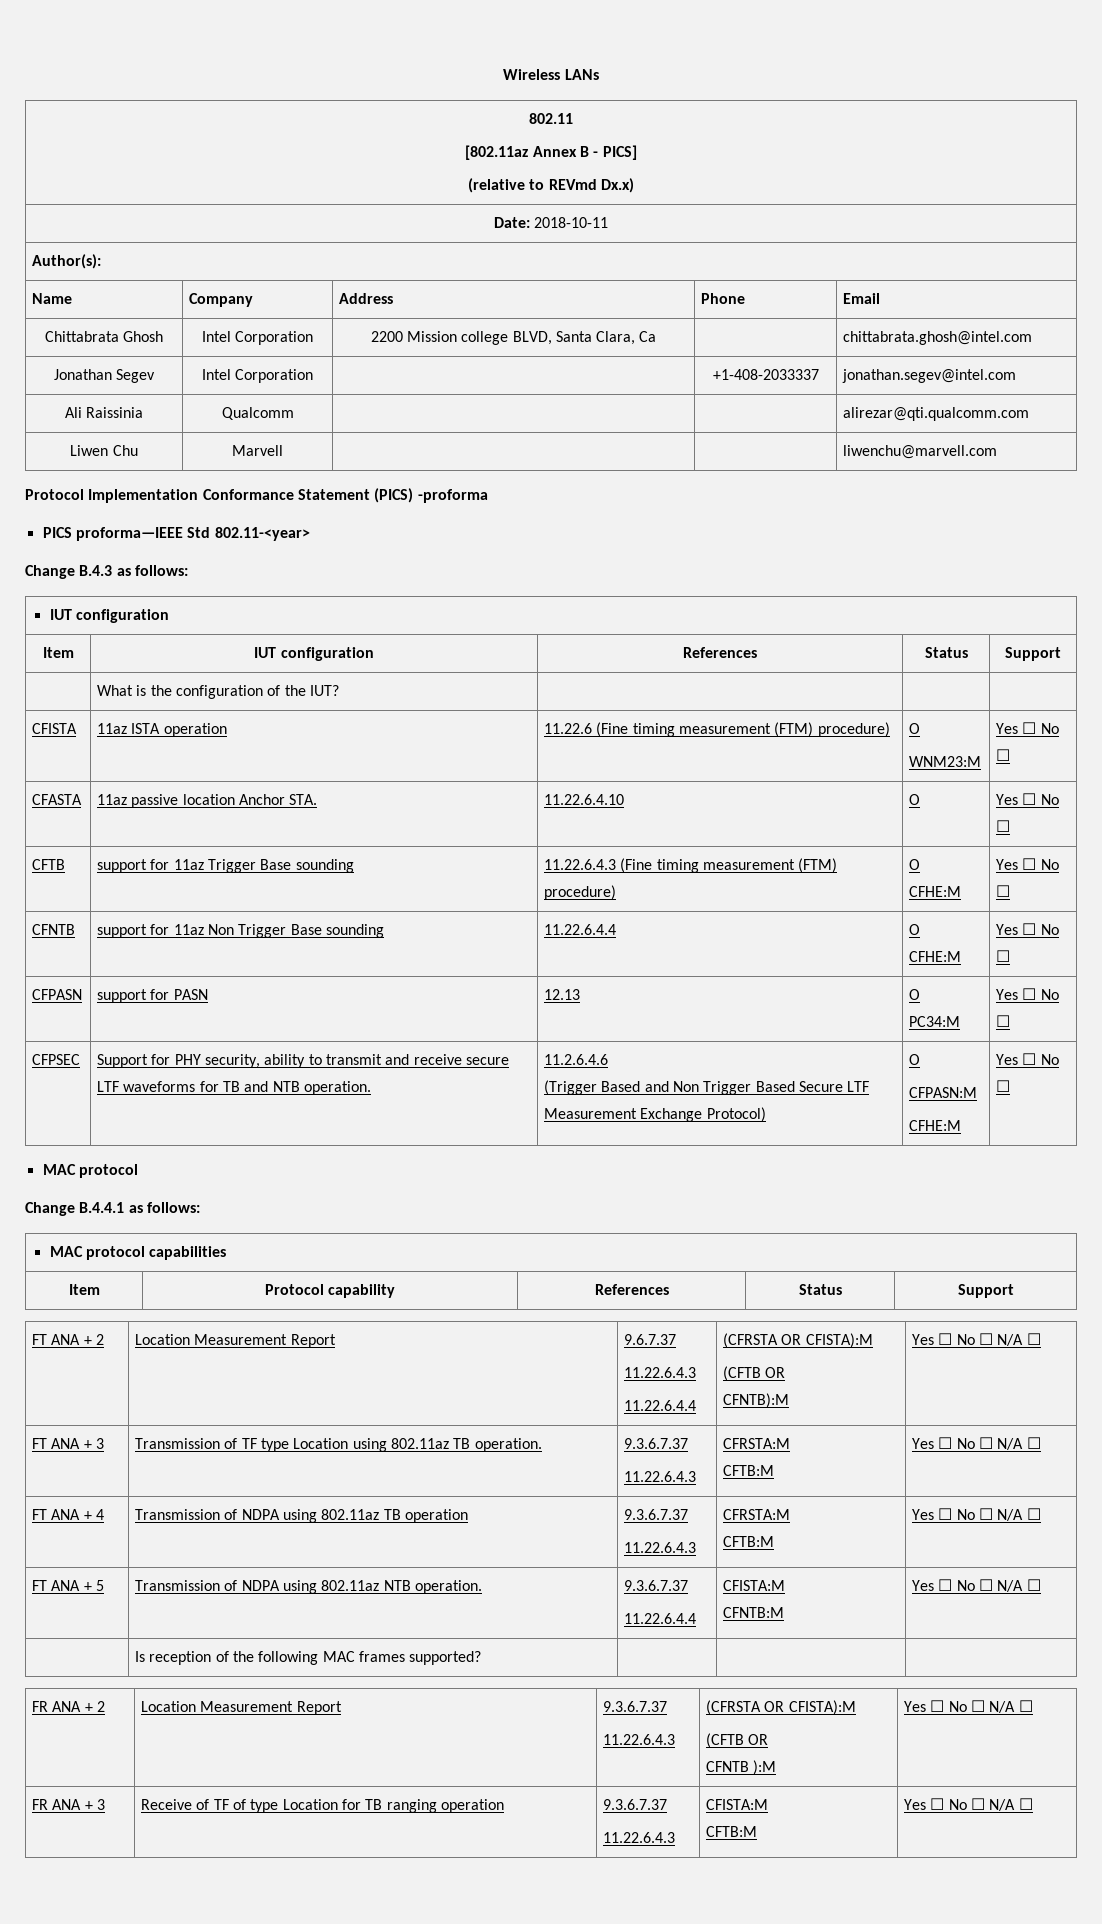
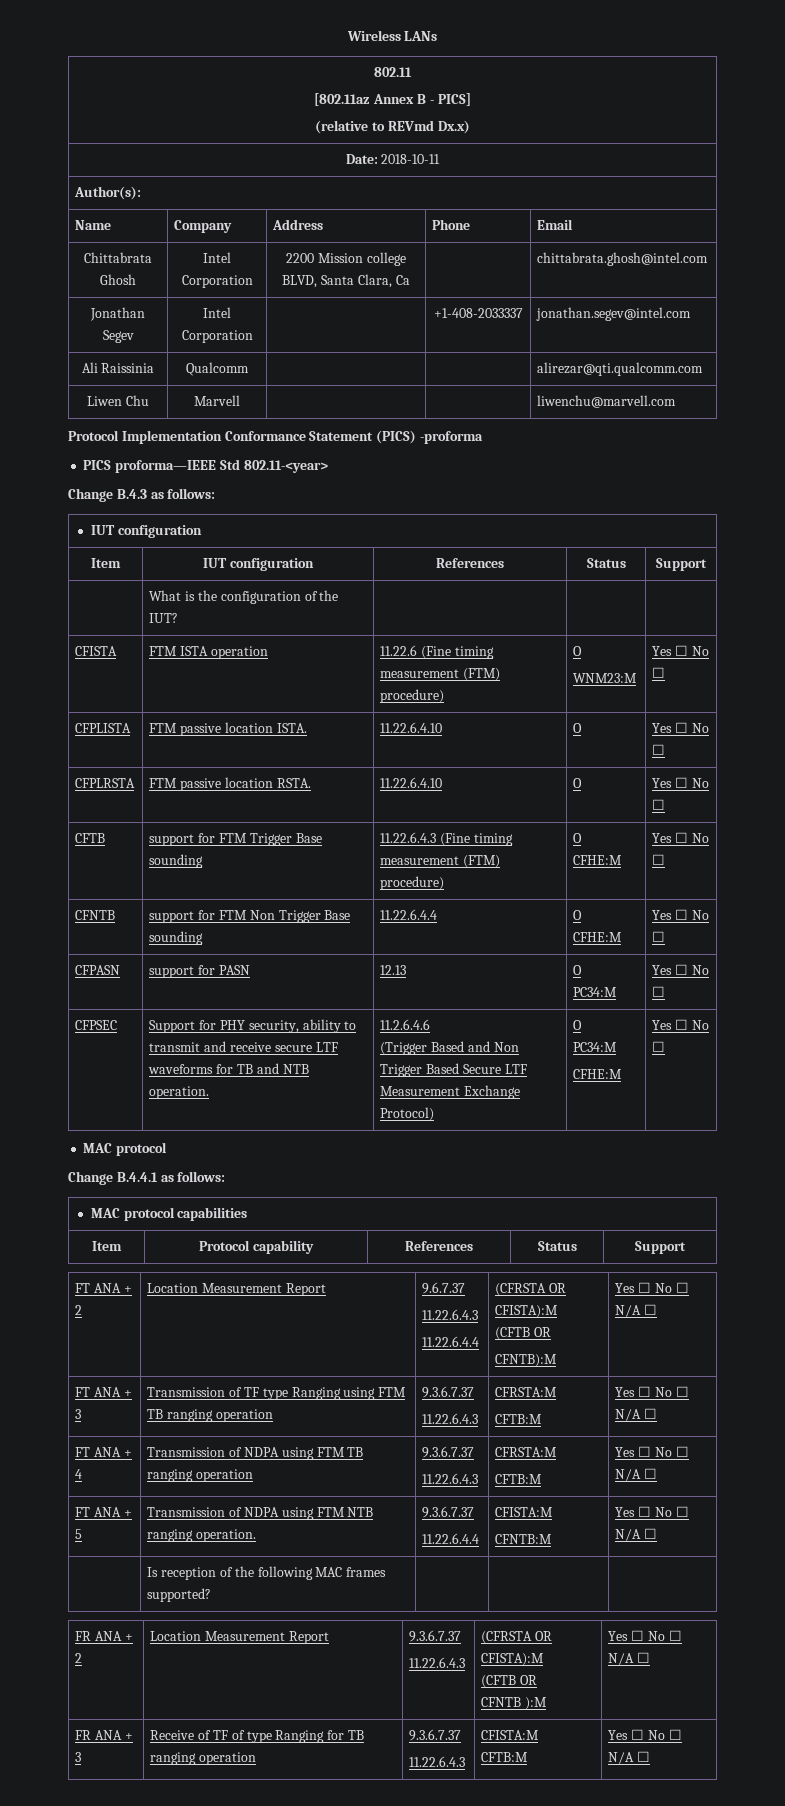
[97,723,128,734] 11az -> [149,646,178,656] FTM
[32,794,83,805] [97,794,318,808] CFASTA | 11az passive location Anchor STA. -> [75,723,132,733] [149,722,307,736] [380,722,443,733] [573,723,583,733] [652,722,710,733] [652,744,666,755] [75,778,136,788] [149,777,311,791] CFPLISTA | FTM passive location ISTA. | 11.22.6.4.10 | O | Yes ☐ No ☐ // CFPLRSTA | FTM passive location RSTA.
[173,859,204,870] 11az -> [219,833,248,843] FTM
[173,924,204,935] 11az -> [219,910,248,920] FTM
[909,1087,978,1098] CFPASN:M -> [573,1042,618,1052] PC34:M
[293,1438,542,1452] Location using 802.11az TB operation. -> [291,1387,407,1400] [147,1409,274,1422] Ranging using FTM TB ranging operation
[321,1509,401,1520] 802.11az TB -> [316,1447,364,1457] [147,1469,194,1482] FTM TB ranging
[321,1580,411,1591] 802.11az NTB -> [316,1507,374,1517] [147,1529,194,1542] FTM NTB ranging
[282,1799,338,1810] Location -> [275,1730,325,1743] Ranging

